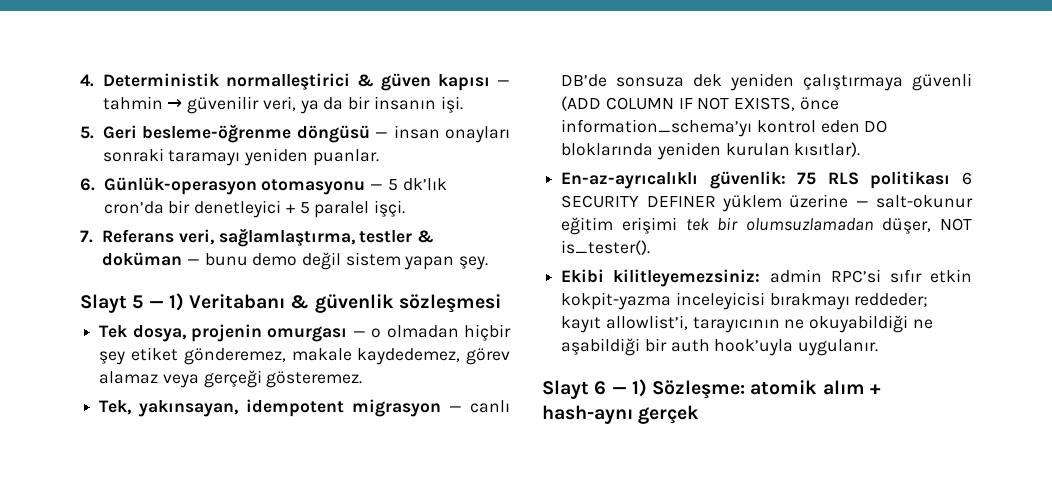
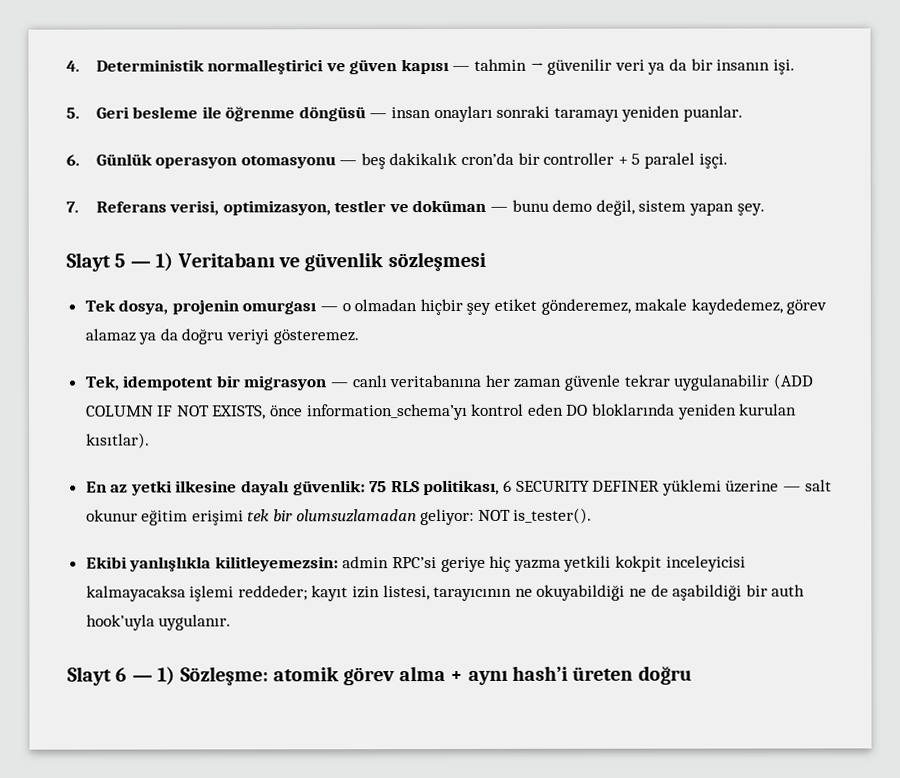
[356,74,374,87] & -> [325,63,346,72] ve
[262,96,296,111] veri, -> [614,59,645,71] veri
[142,125,292,143] besleme-öğrenme -> [132,106,296,122] besleme ile öğrenme
[103,177,447,195] Günlük-operasyon otomasyonu — 5 dk’lık -> [95,152,458,170] Günlük operasyon otomasyonu — beş dakikalık
[194,200,282,218] denetleyici -> [543,152,615,165] controller
[178,229,435,247] veri, sağlamlaştırma, testler & -> [169,200,409,216] verisi, optimizasyon, testler ve
[302,252,342,270] değil -> [595,199,635,216] değil,
[290,295,310,309] & -> [278,257,300,268] ve
[162,370,262,388] veya gerçeği -> [138,328,270,345] ya da doğru veriyi
[139,399,345,417] yakınsayan, idempotent -> [122,375,240,391] idempotent bir
[561,73,972,91] DB’de sonsuza dek yeniden çalıştırmaya güvenli -> [389,374,771,391] veritabanına her zaman güvenle tekrar uygulanabilir
[561,172,699,189] En-az-ayrıcalıklı -> [85,480,290,496] En az yetki ilkesine dayalı
[870,171,951,189] politikası -> [423,479,500,496] politikası,
[721,195,782,212] yüklem -> [661,479,722,496] yüklemi
[876,195,973,208] salt-okunur -> [804,479,832,492] [85,509,138,522] salt okunur
[882,218,932,234] düşer, -> [420,508,475,526] geliyor:
[613,269,972,287] [561,292,929,310] [561,315,688,333] kilitleyemezsiniz: admin RPC’si sıfır etkin kokpit-yazma inceleyicisi bırakmayı reddeder; kayıt allowlist’i, -> [129,555,746,573] [85,585,430,602] yanlışlıkla kilitleyemezsin: admin RPC’si geriye hiç yazma yetkili kokpit inceleyicisi kalmayacaksa işlemi reddeder; kayıt izin listesi,
(933, 324) none -> [650,584,669,597] de
[822,380,881,395] [542,405,700,424] alım + hash-aynı gerçek -> [343,665,692,686] görev alma + aynı hash’i üreten doğru

